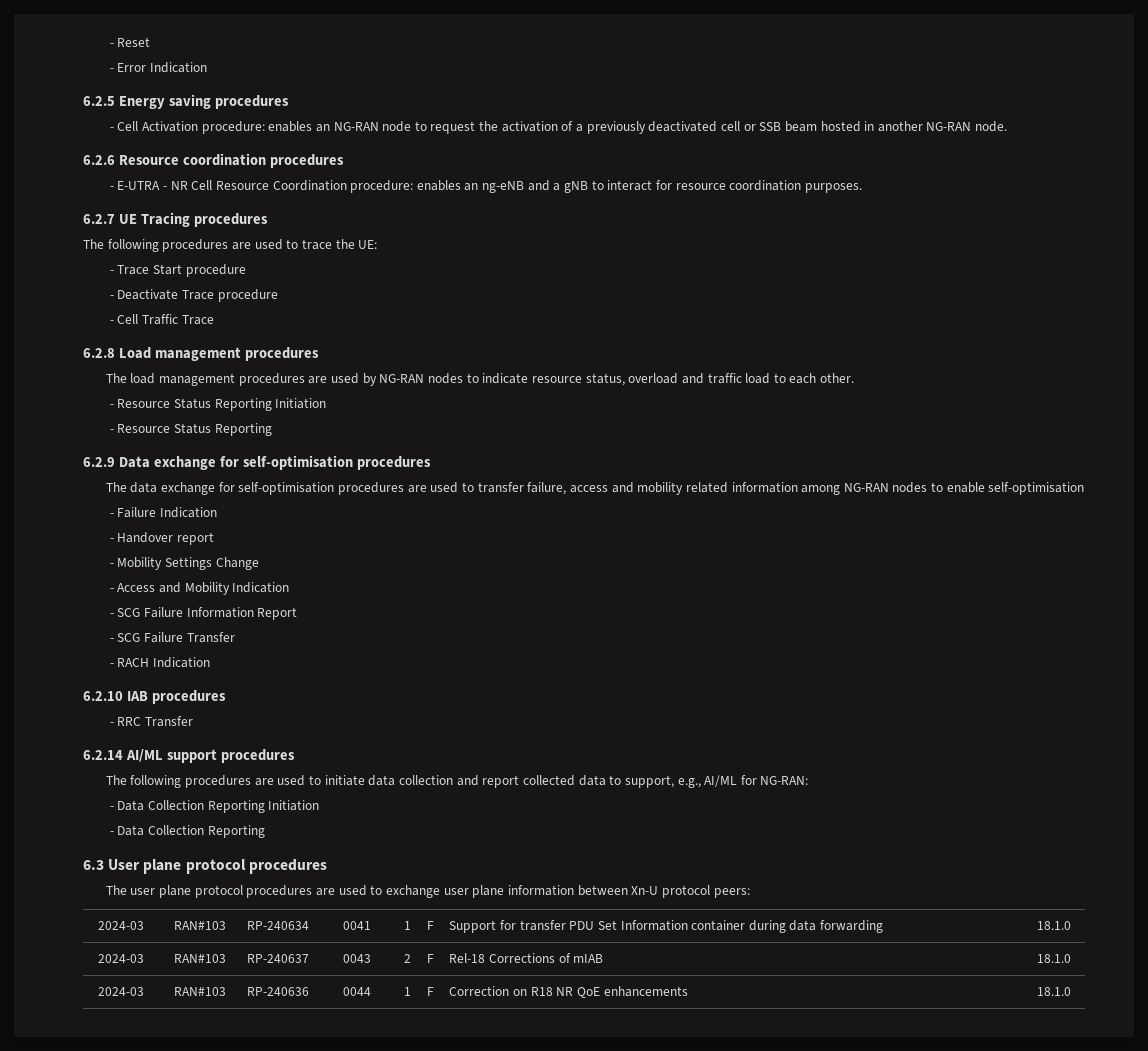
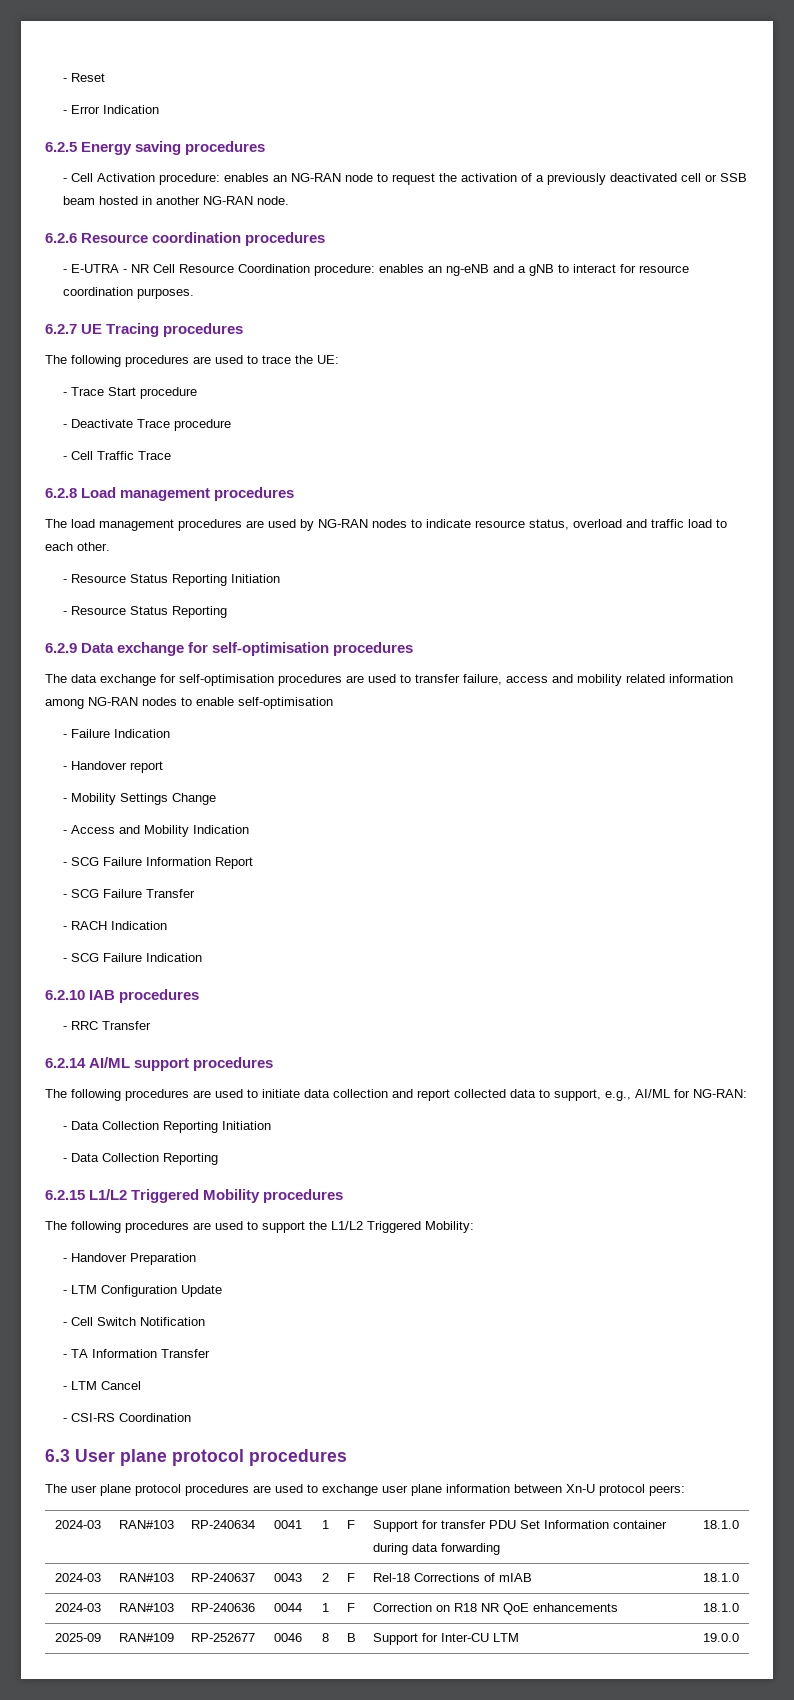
(210, 662) none -> [62,953,202,962] // - SCG Failure Indication
(265, 831) none -> [45,1189,344,1203] [45,1221,474,1233] [62,1253,196,1265] [62,1285,222,1297] [62,1317,205,1326] [62,1349,210,1358] [62,1381,141,1390] [62,1413,191,1422] // 6.2.15 L1/L2 Triggered Mobility procedures // The following procedures are used to support the L1/L2 Triggered Mobility: // - Handover Preparation // - LTM Configuration Update // - Cell Switch Notification // - TA Information Transfer // - LTM Cancel // - CSI-RS Coordination
(1071, 991) none -> [54,1633,101,1642] [118,1633,174,1642] [190,1633,255,1642] [273,1633,302,1642] [322,1633,330,1642] [346,1633,356,1642] [372,1633,519,1645] [703,1633,739,1642] // 2025-09 | RAN#109 | RP-252677 | 0046 | 8 | B | Support for Inter-CU LTM | 19.0.0

